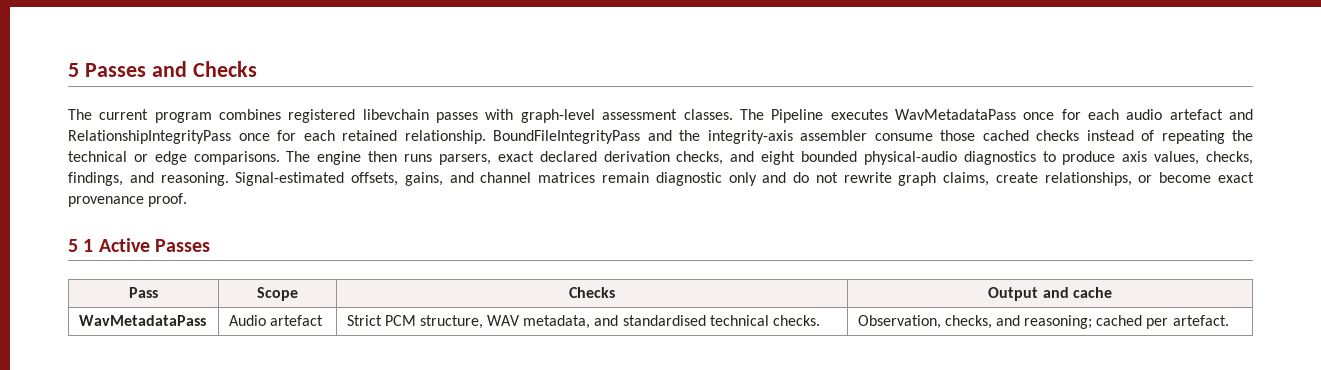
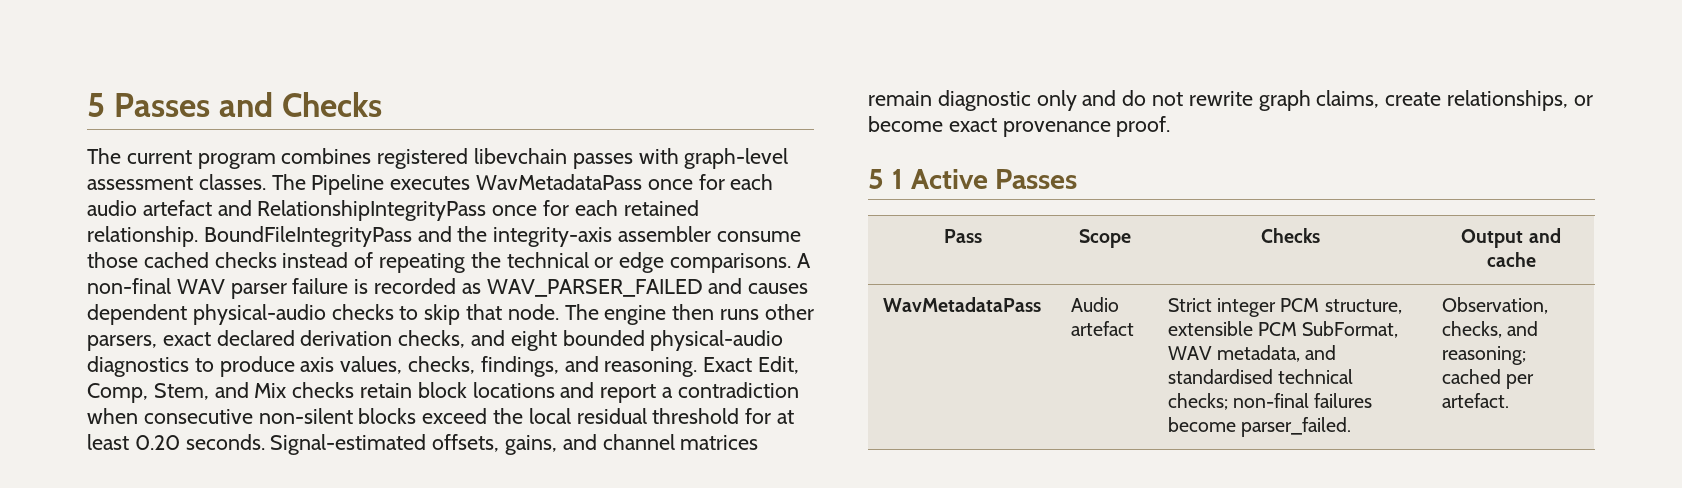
(280, 158) none -> [796,253,811,268] [87,278,809,299] [87,304,559,325] A non-final WAV parser failure is recorded as WAV_PARSER_FAILED and causes dependent physical-audio checks to skip that node.
(433, 158) none -> [764,304,814,320] other
(229, 179) none -> [703,356,800,374] [87,382,799,403] [87,408,795,424] [87,434,265,450] Exact Edit, Comp, Stem, and Mix checks retain block locations and report a contradiction when consecutive non-silent blocks exceed the local residual threshold for at least 0.20 seconds.
(382, 320) none -> [1217,298,1277,317] integer
(483, 322) none -> [1167,321,1399,338] extensible PCM SubFormat,
[772,315,820,326] checks. -> [1167,393,1373,410] [1167,417,1352,437] checks; non-final failures become parser_failed.

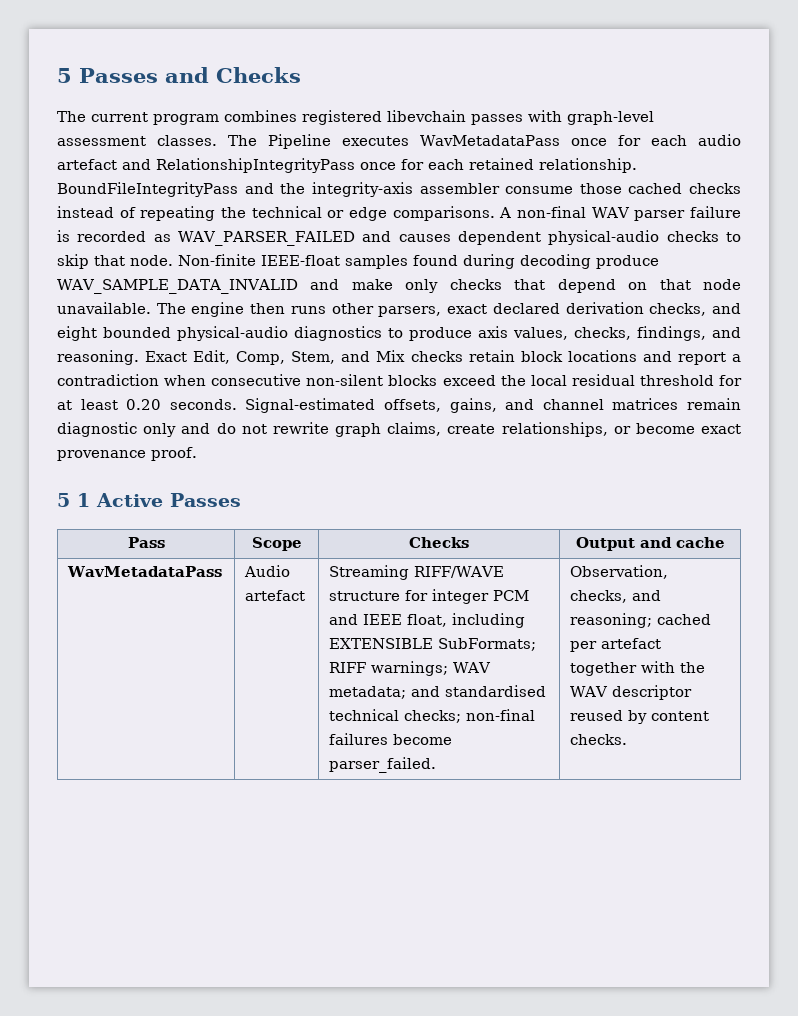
(559, 312) none -> [178,254,659,269] [57,279,741,294] [57,302,151,314] Non-finite IEEE-float samples found during decoding produce WAV_SAMPLE_DATA_INVALID and make only checks that depend on that node unavailable.
[1167,298,1402,317] [1167,321,1399,338] [1167,345,1301,362] Strict integer PCM structure, extensible PCM SubFormat, WAV metadata, -> [329,565,505,580] [329,589,530,604] [329,613,526,628] [329,638,537,651] [329,661,492,676] [329,686,407,699] Streaming RIFF/WAVE structure for integer PCM and IEEE float, including EXTENSIBLE SubFormats; RIFF warnings; WAV metadata;
[1441,393,1509,408] artefact. -> [601,638,662,649] [570,661,706,676] [570,685,693,700] [570,710,710,724] [570,734,628,745] artefact together with the WAV descriptor reused by content checks.

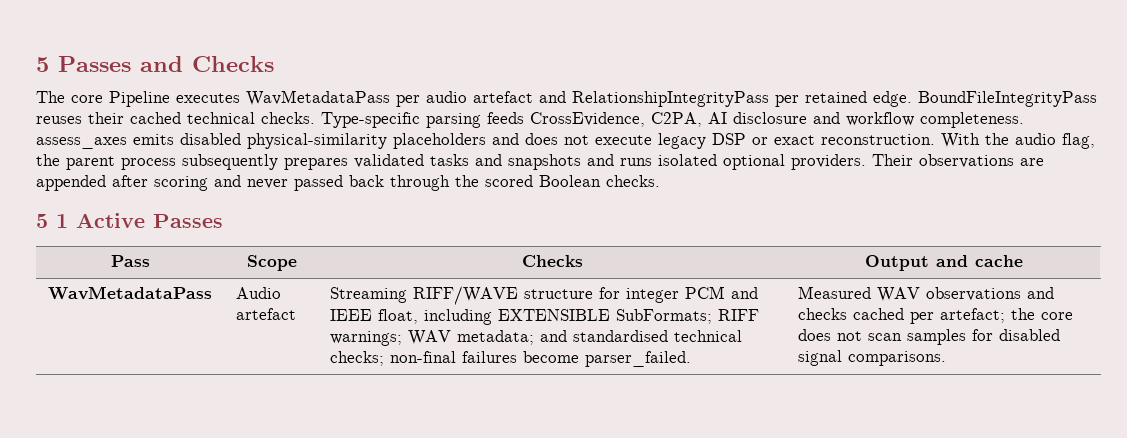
[91,110,654,125] [57,134,741,149] [57,158,637,173] [57,182,741,197] [57,206,741,221] [57,230,741,246] [57,254,659,269] [57,279,741,294] [57,302,742,317] [57,326,741,341] [57,350,742,365] [57,374,743,386] [57,398,742,413] [57,422,741,437] [57,447,197,461] current program combines registered libevchain passes with graph-level assessment classes. The Pipeline executes WavMetadataPass once for each audio artefact and RelationshipIntegrityPass once for each retained relationship. BoundFileIntegrityPass and the integrity-axis assembler consume those cached checks instead of repeating the technical or edge comparisons. A non-final WAV parser failure is recorded as WAV_PARSER_FAILED and causes dependent physical-audio checks to skip that node. Non-finite IEEE-float samples found during decoding produce WAV_SAMPLE_DATA_INVALID and make only checks that depend on that node unavailable. The engine then runs other parsers, exact declared derivation checks, and eight bounded physical-audio diagnostics to produce axis values, checks, findings, and reasoning. Exact Edit, Comp, Stem, and Mix checks retain block locations and report a contradiction when consecutive non-silent blocks exceed the local residual threshold for at least 0.20 seconds. Signal-estimated offsets, gains, and channel matrices remain diagnostic only and do not rewrite graph claims, create relationships, or become exact provenance proof. -> [71,90,1097,107] [36,112,1024,128] [36,133,1095,149] [36,154,1044,170] [36,175,660,191] core Pipeline executes WavMetadataPass per audio artefact and RelationshipIntegrityPass per retained edge. BoundFileIntegrityPass reuses their cached technical checks. Type-specific parsing feeds CrossEvidence, C2PA, AI disclosure and workflow completeness. assess_axes emits disabled physical-similarity placeholders and does not execute legacy DSP or exact reconstruction. With the audio flag, the parent process subsequently prepares validated tasks and snapshots and runs isolated optional providers. Their observations are appended after scoring and never passed back through the scored Boolean checks.
[570,565,669,579] [570,590,662,603] [570,613,712,628] [570,638,662,652] [570,661,706,676] [570,685,693,700] [570,710,710,724] [570,734,628,745] Observation, checks, and reasoning; cached per artefact together with the WAV descriptor reused by content checks. -> [797,286,1054,302] [797,308,1073,324] [797,329,1060,345] [797,350,946,366] Measured WAV observations and checks cached per artefact; the core does not scan samples for disabled signal comparisons.

